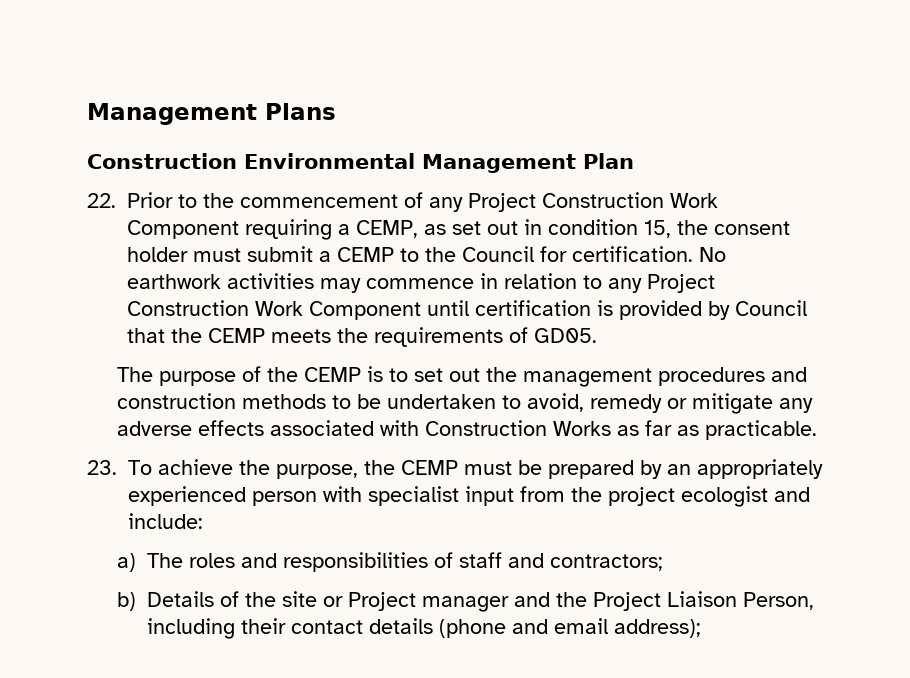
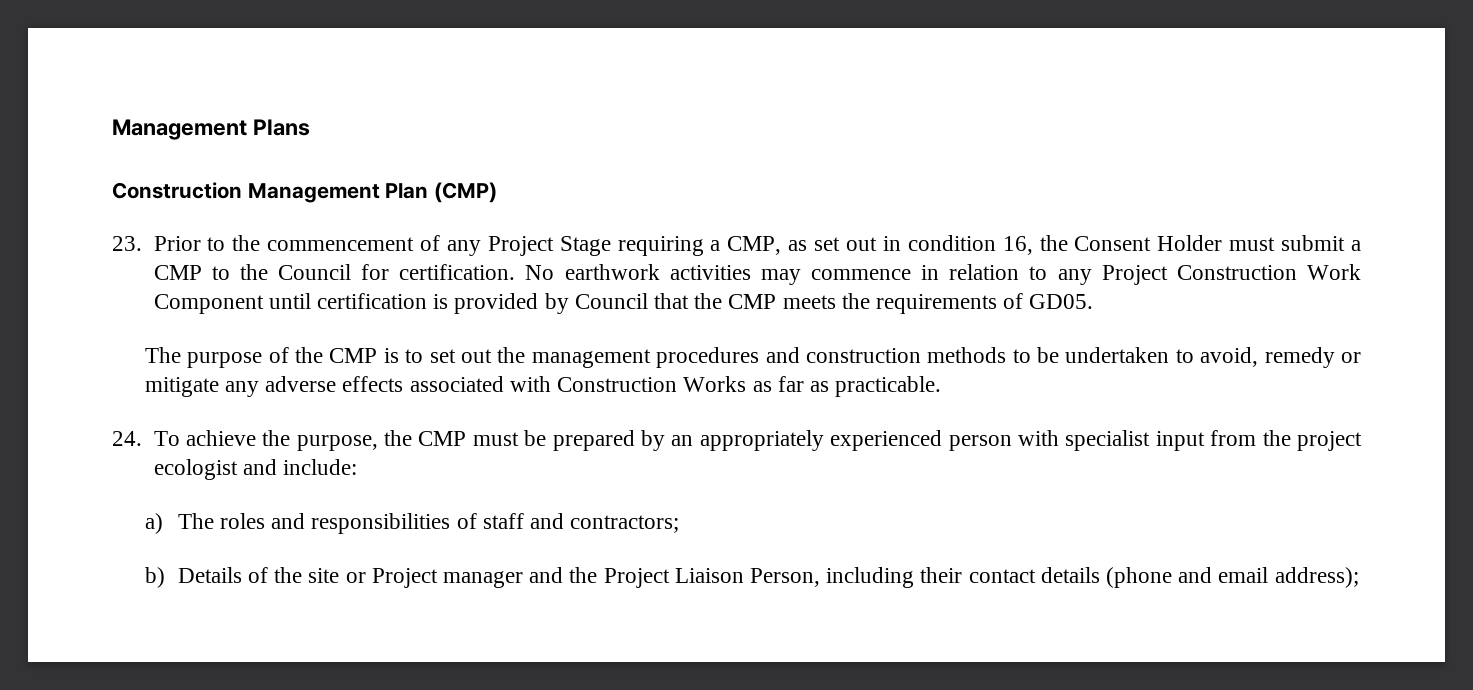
[244,153,415,169] Environmental -> (242, 190) none
[87,193,116,208] // 22. -> [434,182,498,203] [112,236,142,251] (CMP) // 23.
[542,192,718,208] [127,220,239,239] Construction Work Component -> [559,236,611,256] Stage
[356,220,418,238] CEMP, -> [727,236,782,255] CMP,
[644,220,790,238] [127,247,188,262] 15, the consent holder -> [1002,235,1223,255] 16, the Consent Holder
[337,247,394,262] CEMP -> [153,265,202,280] CMP
[208,328,265,343] CEMP -> [728,294,777,309] CMP
[303,367,361,382] CEMP -> [329,348,378,363] CMP
[87,460,117,475] 23. -> [112,431,142,446] 24.
[401,460,458,475] CEMP -> [418,431,467,446] CMP

